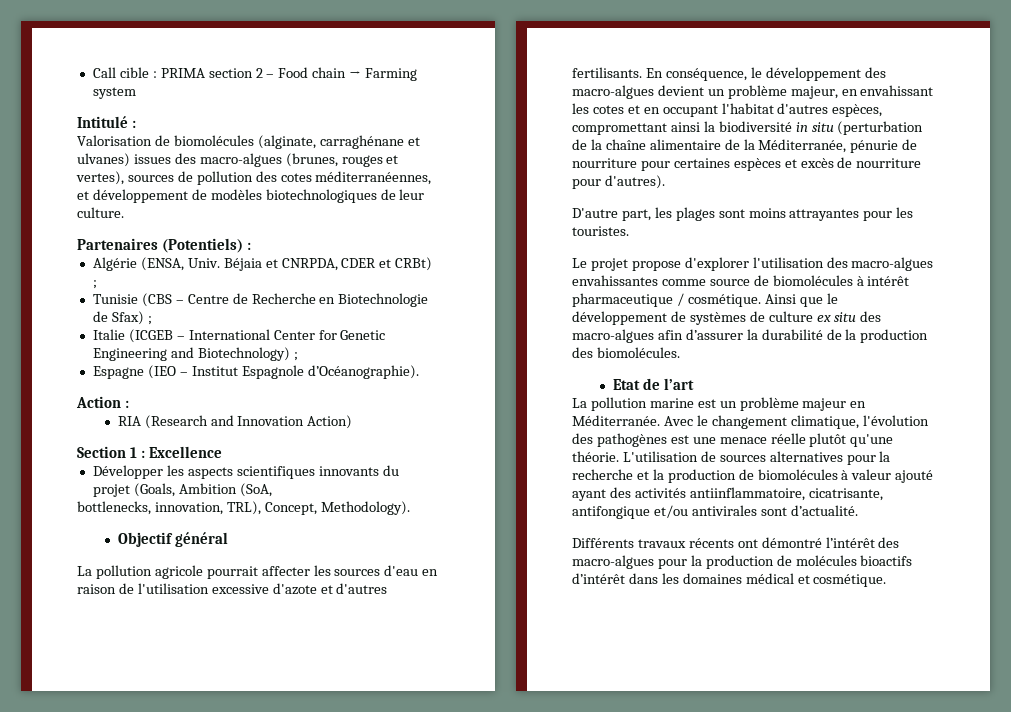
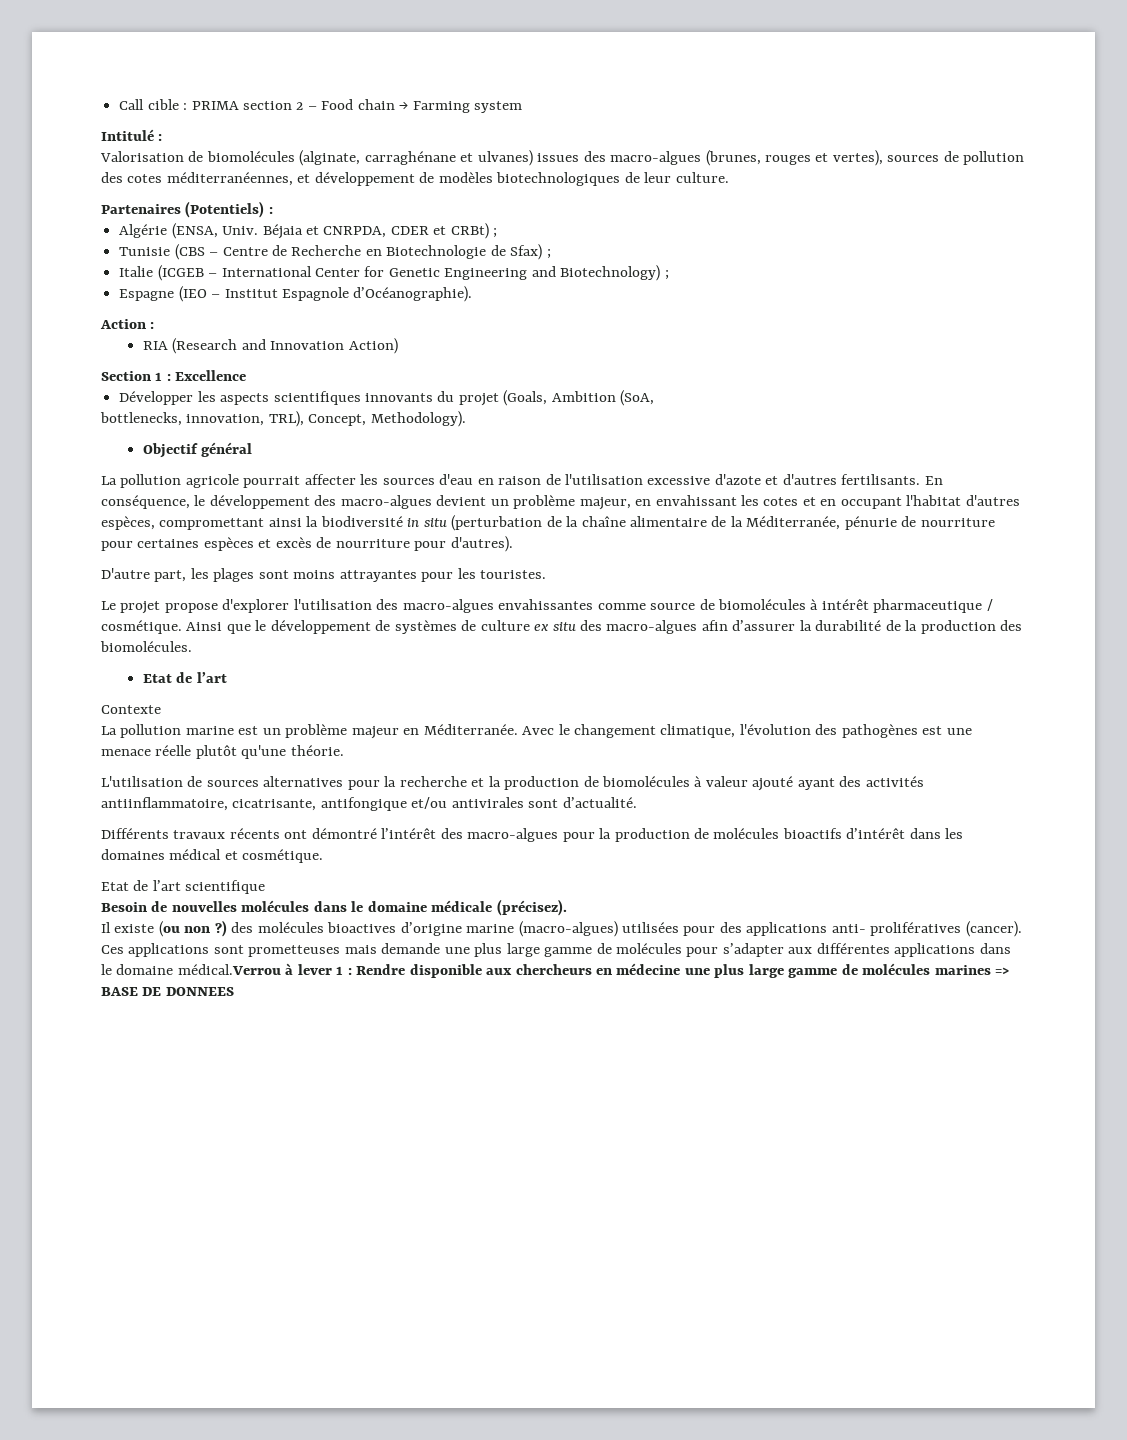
(694, 384) none -> [101,705,161,714] // Contexte
(619, 456) none -> (344, 750) //
(887, 580) none -> [101,880,266,894] [101,899,567,916] [101,920,1022,937] [101,943,1011,957] [101,963,1010,978] [101,987,234,996] // Etat de l’art scientifique // Besoin de nouvelles molécules dans le domaine médicale (précisez). // Il existe (ou non ?) des molécules bioactives d’origine marine (macro-algues) utilisées pour des applications anti- prolifératives (cancer). Ces applications sont prometteuses mais demande une plus large gamme de molécules pour s’adapter aux différentes applications dans le domaine médical.Verrou à lever 1 : Rendre disponible aux chercheurs en médecine une plus large gamme de molécules marines => BASE DE DONNEES

